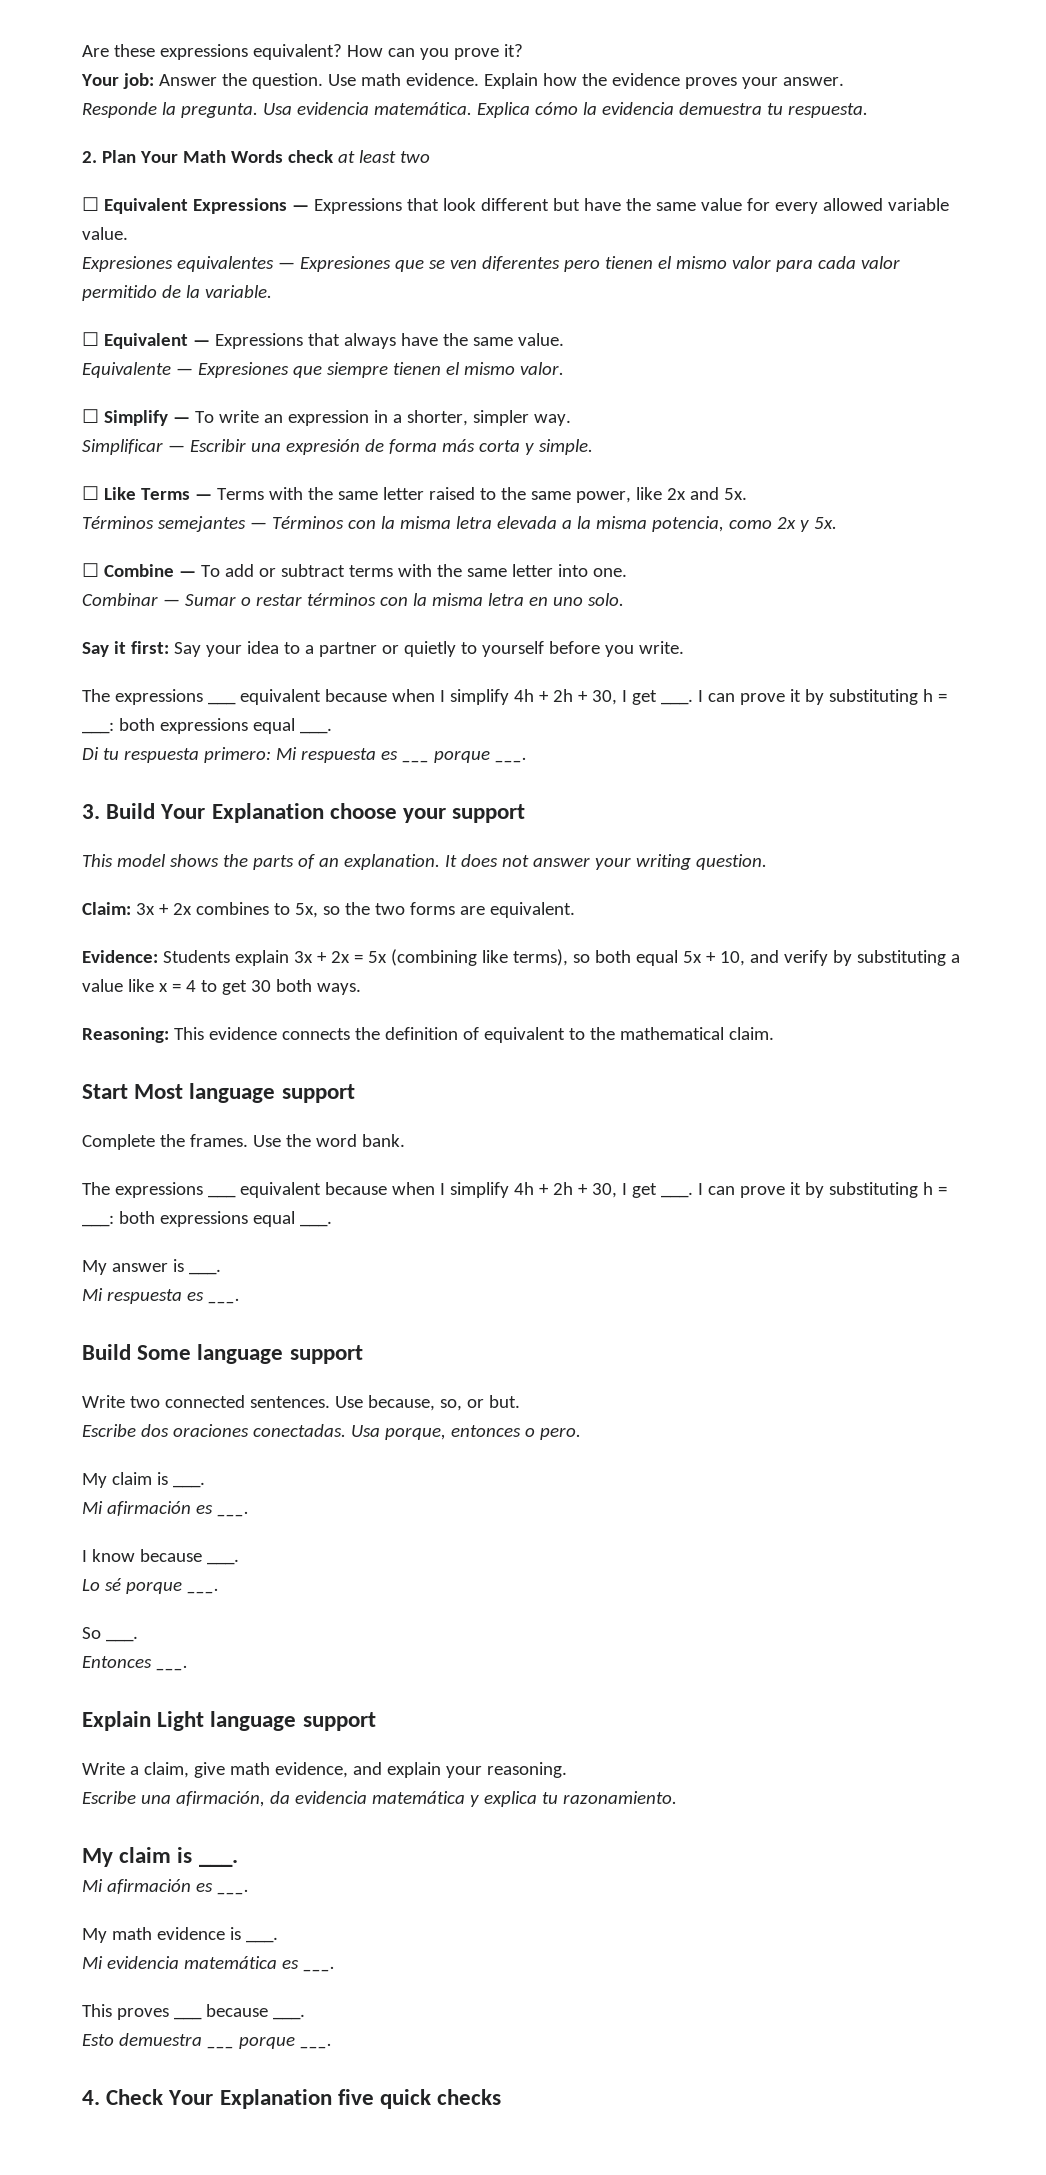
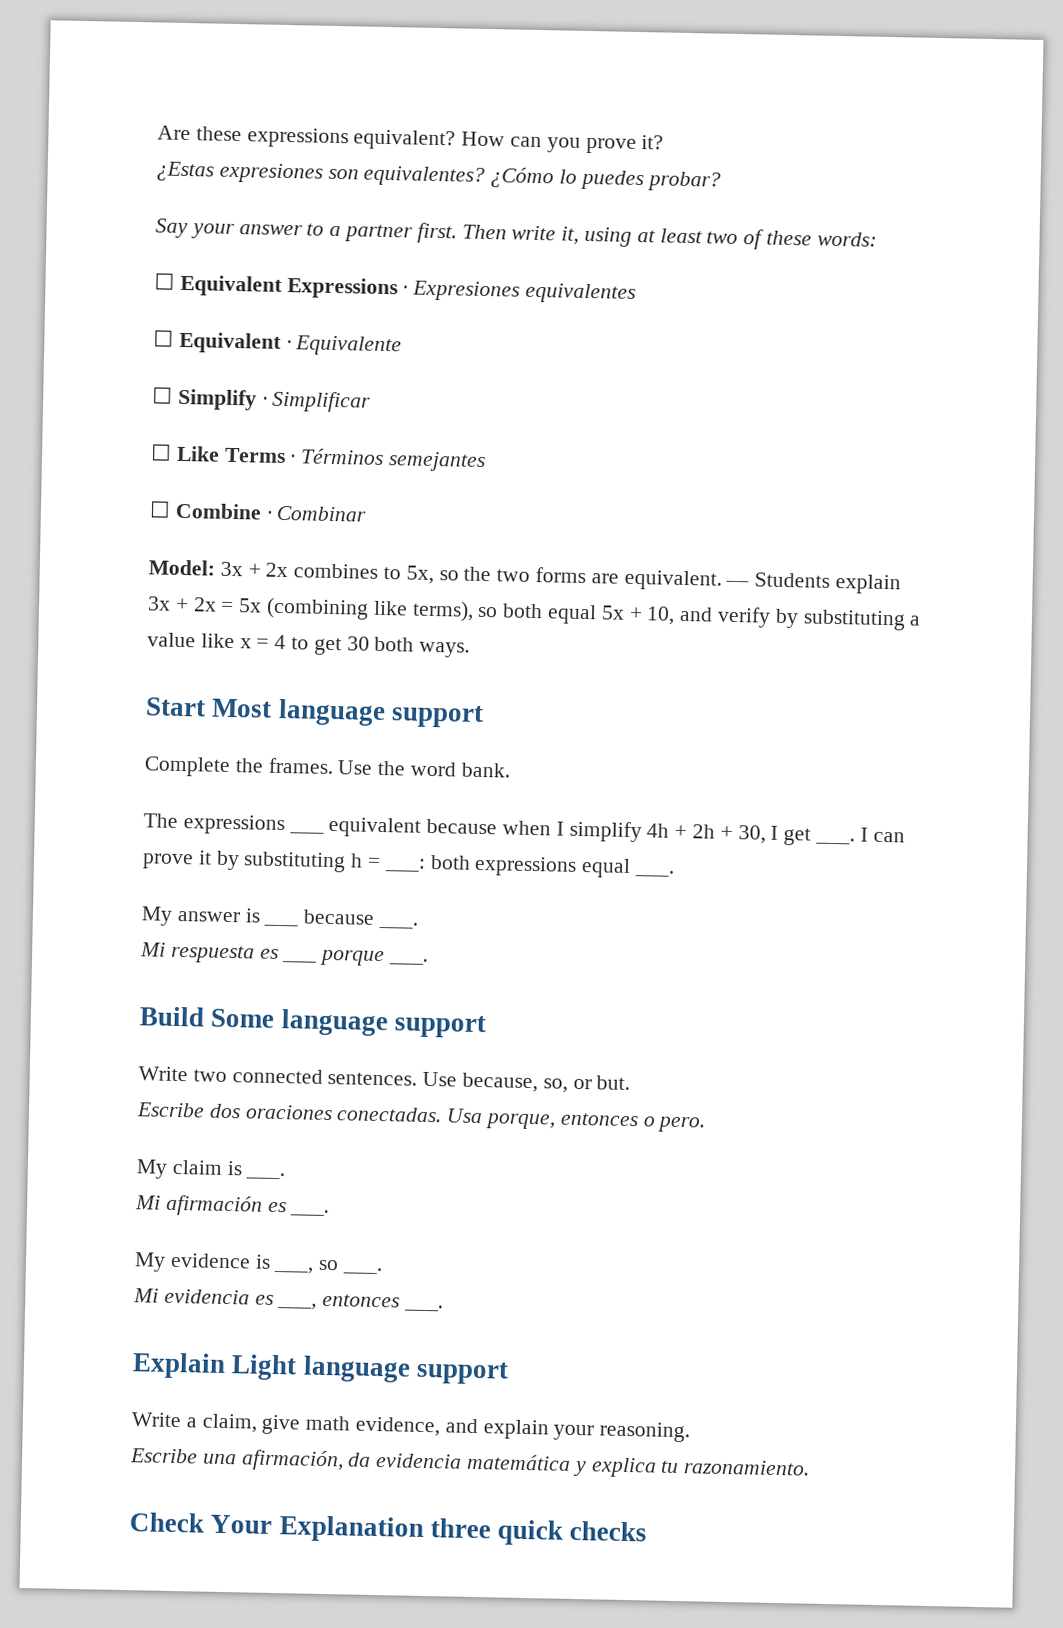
[81,73,844,89] [82,102,868,118] [82,150,333,163] Your job: Answer the question. Use math evidence. Explain how the evidence proves your answer. // Responde la pregunta. Usa evidencia matemática. Explica cómo la evidencia demuestra tu respuesta. // 2. Plan Your Math Words check -> [156,161,721,192] [155,218,633,247] ¿Estas expresiones son equivalentes? ¿Cómo lo puedes probar? // Say your answer to a partner first. Then write it, using
(430, 157) none -> [743,229,877,250] of these words:
[291,198,949,214] [82,227,128,240] [82,256,900,272] [82,285,272,301] [82,332,564,349] [82,362,564,378] [82,409,571,426] [82,439,593,455] [82,486,747,503] [82,516,837,532] [82,563,627,577] [82,593,624,606] [82,641,684,657] [82,689,947,705] [82,718,332,734] [82,747,398,763] [401,750,527,763] [82,803,526,823] [82,854,767,870] [82,902,131,915] — Expressions that look different but have the same value for every allowed variable value. // Expresiones equivalentes — Expresiones que se ven diferentes pero tienen el mismo valor para cada valor permitido de la variable. // ☐ Equivalent — Expressions that always have the same value. // Equivalente — Expresiones que siempre tienen el mismo valor. // ☐ Simplify — To write an expression in a shorter, simpler way. // Simplificar — Escribir una expresión de forma más corta y simple. // ☐ Like Terms — Terms with the same letter raised to the same power, like 2x and 5x. // Términos semejantes — Términos con la misma letra elevada a la misma potencia, como 2x y 5x. // ☐ Combine — To add or subtract terms with the same letter into one. // Combinar — Sumar o restar términos con la misma letra en uno solo. // Say it first: Say your idea to a partner or quietly to yourself before you write. // The expressions ___ equivalent because when I simplify 4h + 2h + 30, I get ___. I can prove it by substituting h = ___: both expressions equal ___. // Di tu respuesta primero: Mi respuesta es ___ porque ___. // 3. Build Your Explanation choose your support // This model shows the parts of an explanation. It does not answer your writing question. // Claim: -> [402,280,637,304] [153,329,403,357] [152,386,372,413] [150,443,487,473] [149,500,368,522] [148,559,215,576] · Expresiones equivalentes // ☐ Equivalent · Equivalente // ☐ Simplify · Simplificar // ☐ Like Terms · Términos semejantes // ☐ Combine · Combinar // Model:
[82,950,158,963] // Evidence: -> [725,580,750,587] —
[82,1027,774,1043] // Reasoning: This evidence connects the definition of equivalent to the mathematical claim. -> (471, 649) none
(184, 1265) none -> [263,909,376,927] ___ because
(204, 1296) none -> [282,949,386,967] ___ porque
[82,1549,239,1565] [82,1578,219,1594] [82,1627,138,1642] [82,1656,152,1668] I know because ___. // Lo sé porque ___. // So ___. // Entonces -> [134,1252,383,1275] [133,1288,401,1310] My evidence is ___, so ___. // Mi evidencia es ___, entonces
[82,1847,238,1867] [82,1879,249,1895] [82,1927,278,1943] [82,1956,335,1972] [82,2004,202,2020] [205,2004,305,2020] [82,2033,202,2046] [206,2036,332,2049] [82,2090,100,2105] My claim is ___. // Mi afirmación es ___. // My math evidence is ___. // Mi evidencia matemática es ___. // This proves ___ because ___. // Esto demuestra ___ porque ___. // 4. -> (811, 1467) none
[337,2089,374,2105] five -> [429,1518,491,1539] three

